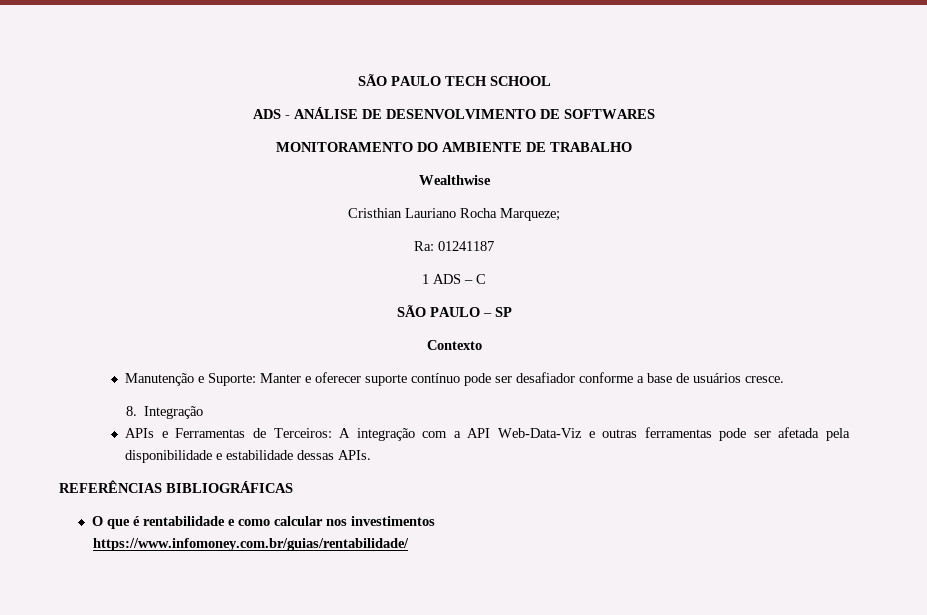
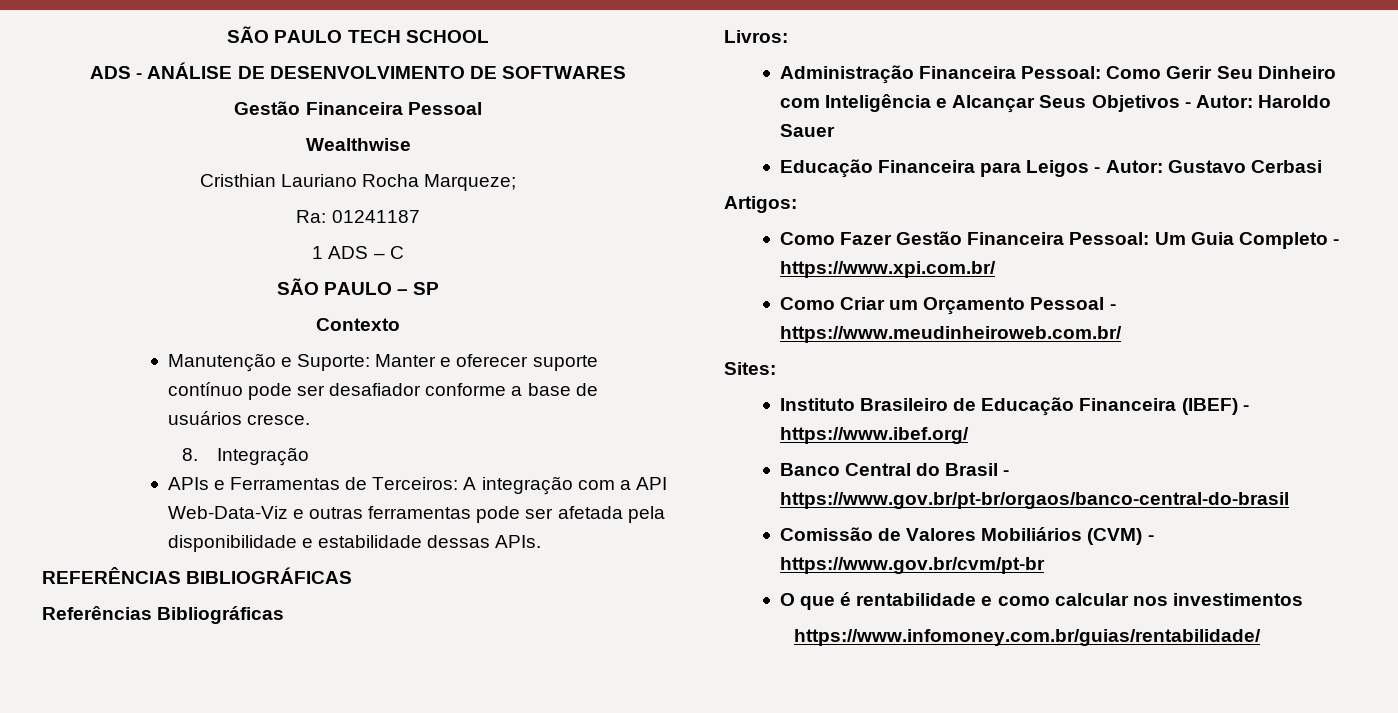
[276,142,632,152] MONITORAMENTO DO AMBIENTE DE TRABALHO -> [234,101,482,115] Gestão Financeira Pessoal
(293, 487) none -> [42,606,285,624] [724,30,788,43] [779,65,1336,84] [779,94,1331,113] [779,124,835,137] [779,159,1322,178] [724,196,797,213] [779,231,1339,249] [779,261,996,278] [779,297,1116,315] [779,326,1122,343] [724,362,776,375] [779,397,1249,416] [779,427,969,444] [779,463,1010,476] [779,492,1289,509] [779,527,1154,545] [779,557,1045,574] // Referências Bibliográficas // Livros: // Administração Financeira Pessoal: Como Gerir Seu Dinheiro com Inteligência e Alcançar Seus Objetivos - Autor: Haroldo Sauer // Educação Financeira para Leigos - Autor: Gustavo Cerbasi // Artigos: // Como Fazer Gestão Financeira Pessoal: Um Guia Completo - https://www.xpi.com.br/ // Como Criar um Orçamento Pessoal - https://www.meudinheiroweb.com.br/ // Sites: // Instituto Brasileiro de Educação Financeira (IBEF) - https://www.ibef.org/ // Banco Central do Brasil - https://www.gov.br/pt-br/orgaos/banco-central-do-brasil // Comissão de Valores Mobiliários (CVM) - https://www.gov.br/cvm/pt-br

